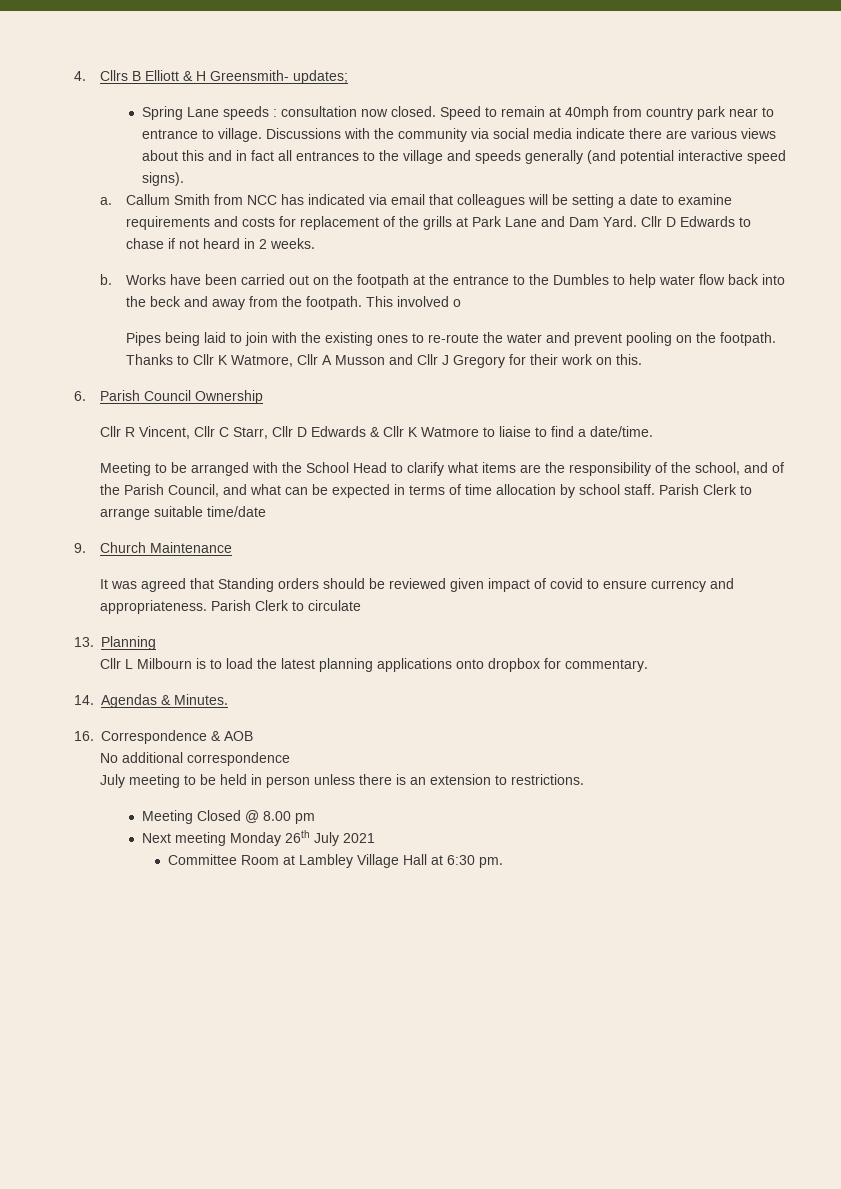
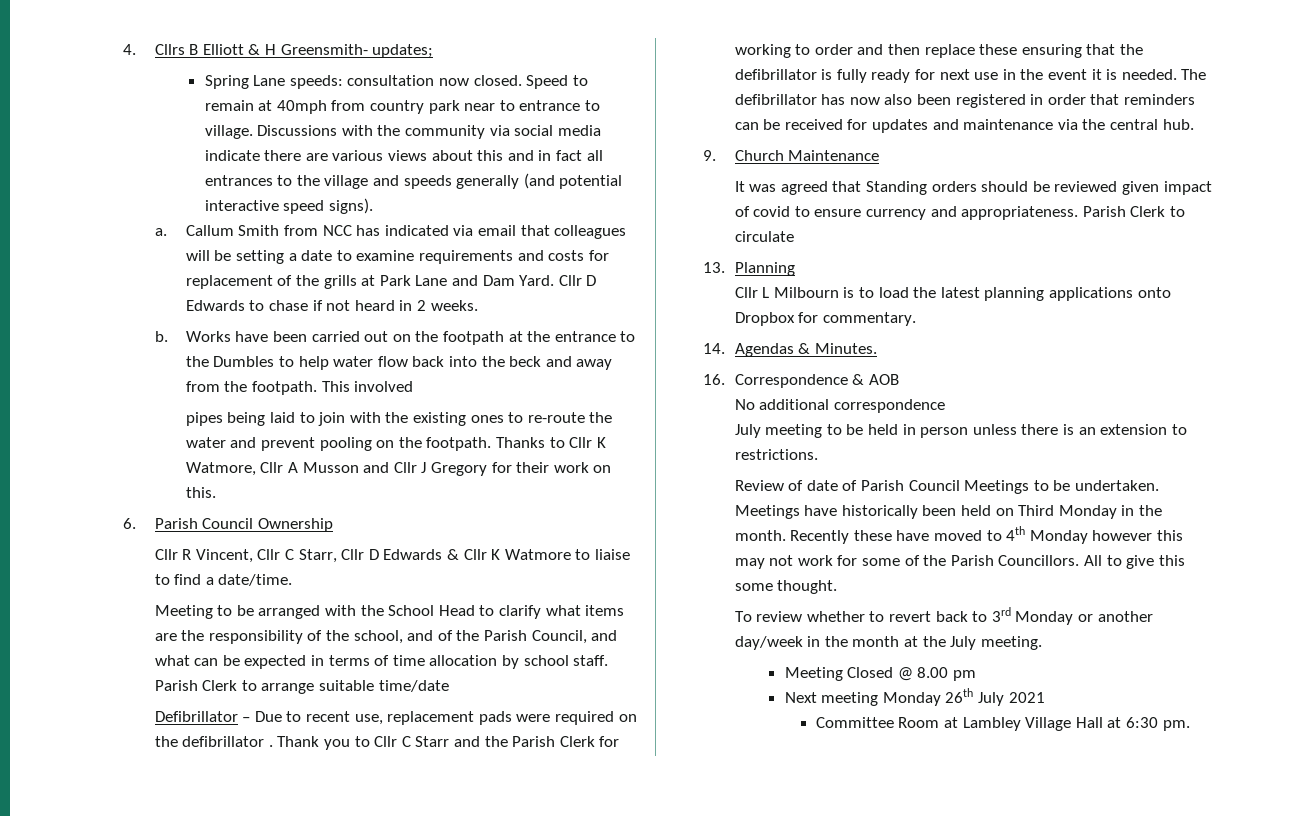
[222,106,277,120] speeds : -> [289,75,343,89] speeds:
[453,299,462,307] [126,332,162,346] o // Pipes -> [185,412,223,426] // pipes
(267, 511) none -> [154,711,637,725] [154,736,620,750] [734,44,1143,58] [734,69,1207,83] [734,94,1195,108] [734,119,1194,133] // Defibrillator – Due to recent use, replacement pads were required on the defibrillator . Thank you to Cllr C Starr and the Parish Clerk for working to order and then replace these ensuring that the defibrillator is fully ready for next use in the event it is needed. The defibrillator has now also been registered in order that reminders can be received for updates and maintenance via the central hub.
[488,658,541,672] dropbox -> [734,312,795,326] Dropbox
(585, 779) none -> [734,480,1159,494] [734,505,1162,519] [734,526,1183,544] [734,555,1185,569] [734,580,838,594] [734,607,1153,625] [734,636,1042,650] // Review of date of Parish Council Meetings to be undertaken. Meetings have historically been held on Third Monday in the month. Recently these have moved to 4th Monday however this may not work for some of the Parish Councillors. All to give this some thought. // To review whether to revert back to 3rd Monday or another day/week in the month at the July meeting.

